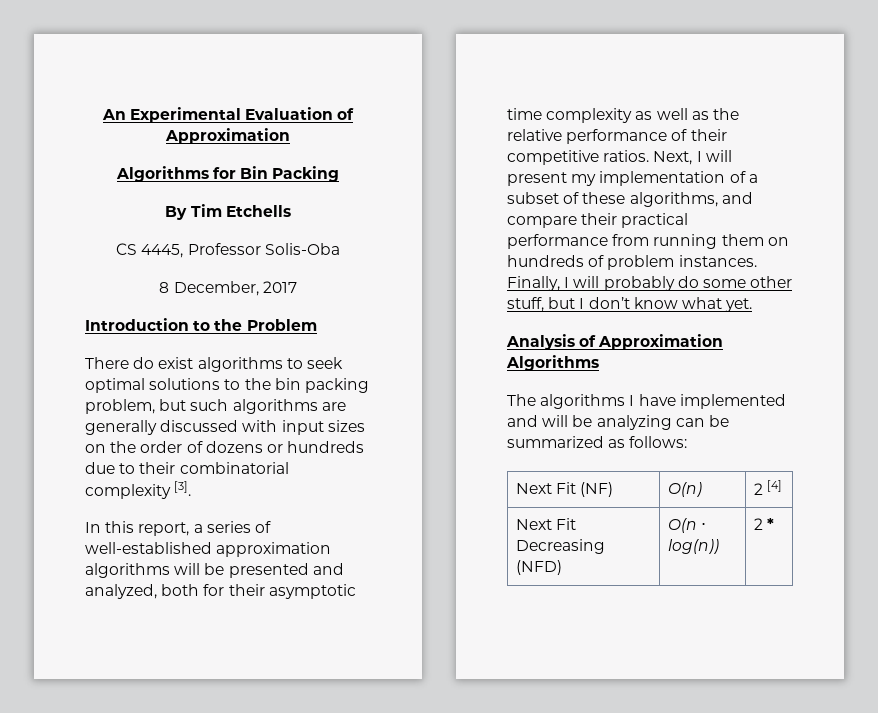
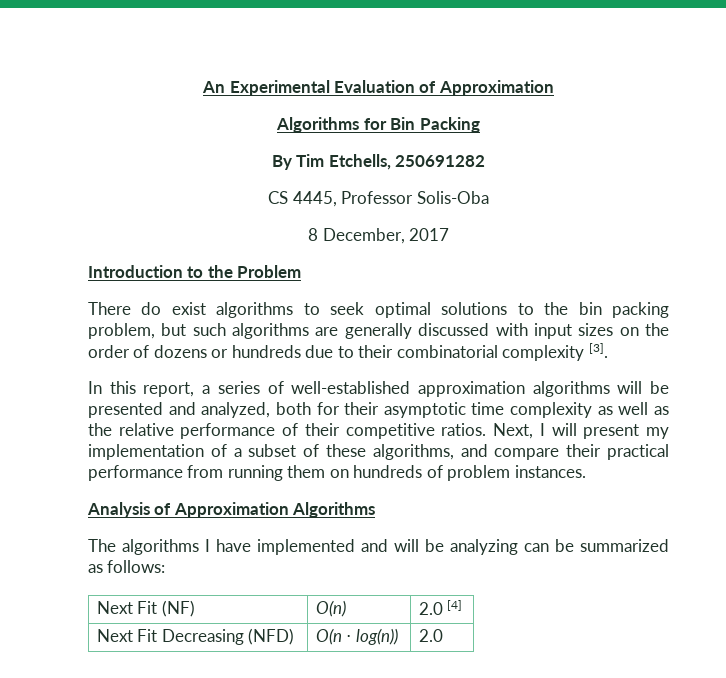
[225,205,291,217] Etchells -> [328,154,486,170] Etchells, 250691282
[507,276,793,291] [507,297,753,312] Finally, I will probably do some other stuff, but I don’t know what yet. -> (586, 471) none
[753,483,763,495] 2 -> [418,602,443,615] 2.0
[753,518,775,530] 2 * -> [418,629,443,642] 2.0

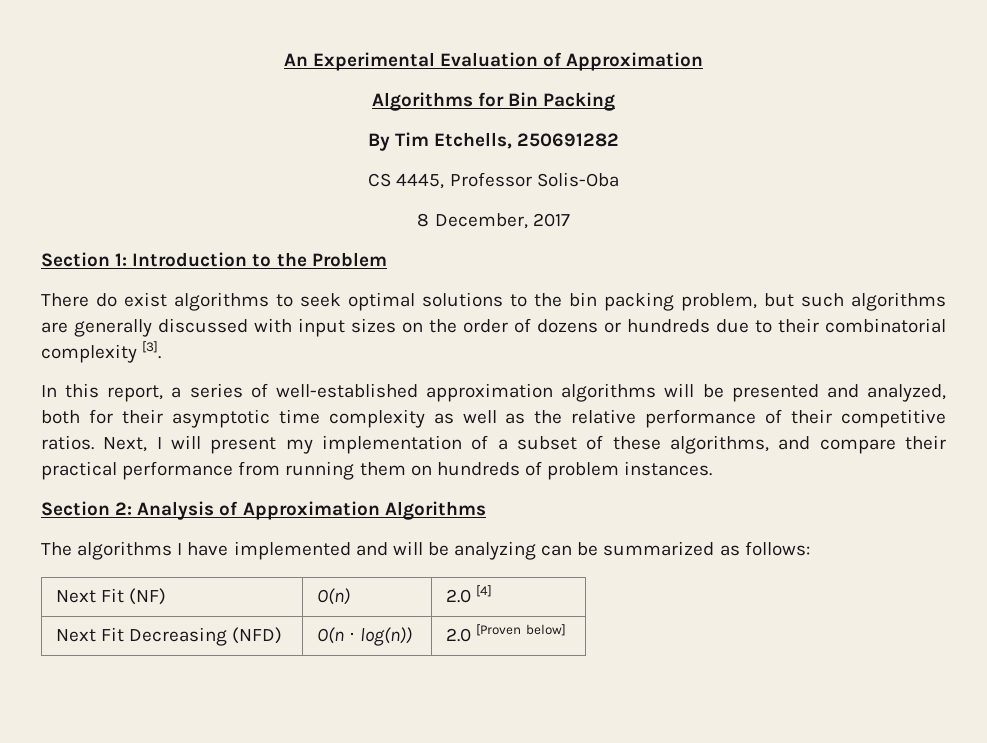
(449, 234) none -> [41,252,128,267] Section 1:
(586, 471) none -> [41,501,133,516] Section 2:
(443, 635) none -> [475,624,567,636] [Proven below]

